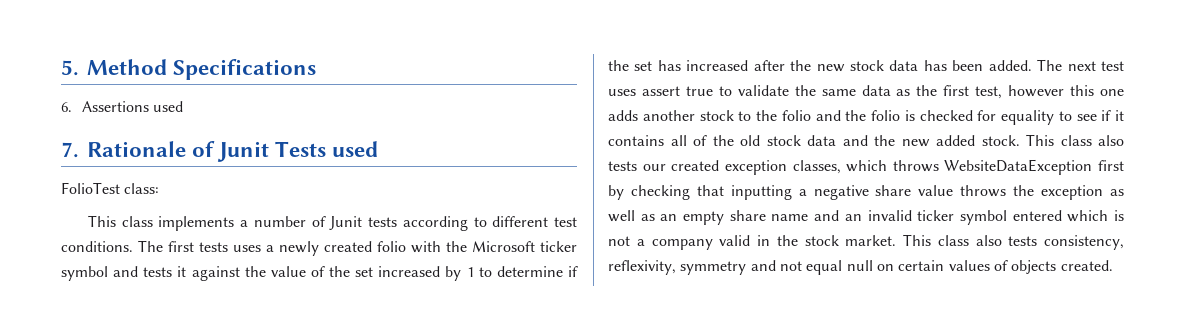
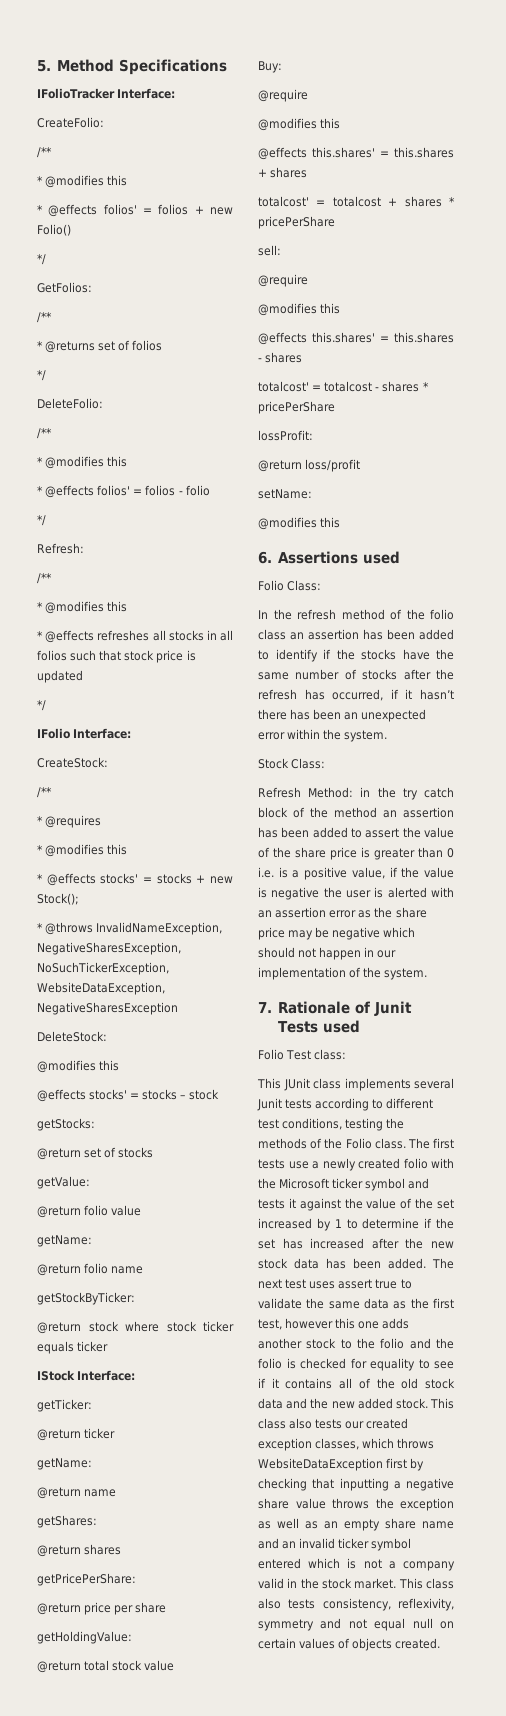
[61,101,184,112] 6. Assertions used -> [37,88,176,99] [37,117,104,128] [37,147,52,158] [37,175,128,188] [37,204,233,217] [37,224,71,236] [37,254,46,265] [37,282,92,293] [37,312,52,323] [37,340,163,353] [37,370,46,381] [37,398,103,409] [37,428,52,439] [37,456,128,469] [37,485,210,498] [37,515,46,526] [37,543,84,554] [37,573,52,584] [37,601,128,614] [37,630,233,643] [37,650,196,663] [37,670,83,683] [37,700,46,711] [37,728,132,739] [37,757,108,768] [37,787,52,798] [37,815,102,828] [37,844,128,857] [37,873,233,886] [37,893,79,905] [37,922,223,935] [37,942,181,955] [37,962,169,975] [37,982,165,995] [37,1002,178,1015] [37,1031,107,1042] [37,1060,120,1073] [37,1089,219,1102] [37,1118,95,1131] [37,1147,154,1160] [37,1176,90,1189] [37,1205,142,1218] [37,1235,92,1247] [37,1263,144,1276] [37,1292,135,1305] [37,1321,234,1334] [37,1341,109,1354] [37,1370,136,1381] [37,1399,92,1412] [37,1428,116,1441] [37,1458,92,1470] [37,1487,117,1499] [37,1515,97,1528] [37,1544,122,1557] [37,1573,136,1586] [37,1602,167,1615] [37,1631,132,1644] [37,1660,175,1673] [258,61,282,73] [258,89,308,102] [258,118,341,131] [258,147,454,160] [258,167,308,178] [258,196,455,207] [258,216,335,229] [258,245,281,256] [258,274,308,287] [258,303,341,316] [258,332,454,345] [258,352,303,363] [258,381,429,392] [258,401,335,414] [258,430,313,441] [258,459,361,472] [258,489,312,499] [258,517,341,530] [258,551,400,564] [258,580,322,591] [258,609,454,620] [258,629,454,640] [258,649,454,662] [258,669,454,680] [258,689,454,701] [258,709,427,722] [258,729,388,742] [258,758,326,769] [258,787,454,800] [258,807,454,818] [258,827,454,838] [258,847,454,860] [258,867,454,880] [258,887,454,900] [258,907,427,918] [258,927,416,940] [258,947,397,960] [258,967,428,980] IFolioTracker Interface: // CreateFolio: // /** // * @modifies this // * @effects folios' = folios + new Folio() // */ // GetFolios: // /** // * @returns set of folios // */ // DeleteFolio: // /** // * @modifies this // * @effects folios' = folios - folio // */ // Refresh: // /** // * @modifies this // * @effects refreshes all stocks in all folios such that stock price is updated // */ // IFolio Interface: // CreateStock: // /** // * @requires // * @modifies this // * @effects stocks' = stocks + new Stock(); // * @throws InvalidNameException, NegativeSharesException, NoSuchTickerException, WebsiteDataException, NegativeSharesException // DeleteStock: // @modifies this // @effects stocks' = stocks – stock // getStocks: // @return set of stocks // getValue: // @return folio value // getName: // @return folio name // getStockByTicker: // @return stock where stock ticker equals ticker // IStock Interface: // getTicker: // @return ticker // getName: // @return name // getShares: // @return shares // getPricePerShare: // @return price per share // getHoldingValue: // @return total stock value // Buy: // @require // @modifies this // @effects this.shares' = this.shares + shares // totalcost' = totalcost + shares * pricePerShare // sell: // @require // @modifies this // @effects this.shares' = this.shares - shares // totalcost' = totalcost - shares * pricePerShare // lossProfit: // @return loss/profit // setName: // @modifies this // 6. Assertions used // Folio Class: // In the refresh method of the folio class an assertion has been added to identify if the stocks have the same number of stocks after the refresh has occurred, if it hasn’t there has been an unexpected error within the system. // Stock Class: // Refresh Method: in the try catch block of the method an assertion has been added to assert the value of the share price is greater than 0 i.e. is a positive value, if the value is negative the user is alerted with an assertion error as the share price may be negative which should not happen in our implementation of the system.
[61,182,120,194] FolioTest -> [258,1049,312,1060] Folio Test
(116, 221) none -> [283,1078,310,1091] JUnit
[240,216,326,227] a number of -> [414,1078,454,1089] several
[61,241,133,252] conditions. -> [282,1118,405,1131] [258,1138,406,1149] conditions, testing the methods of the Folio class.
[233,245,261,252] uses -> [288,1161,309,1169] use

